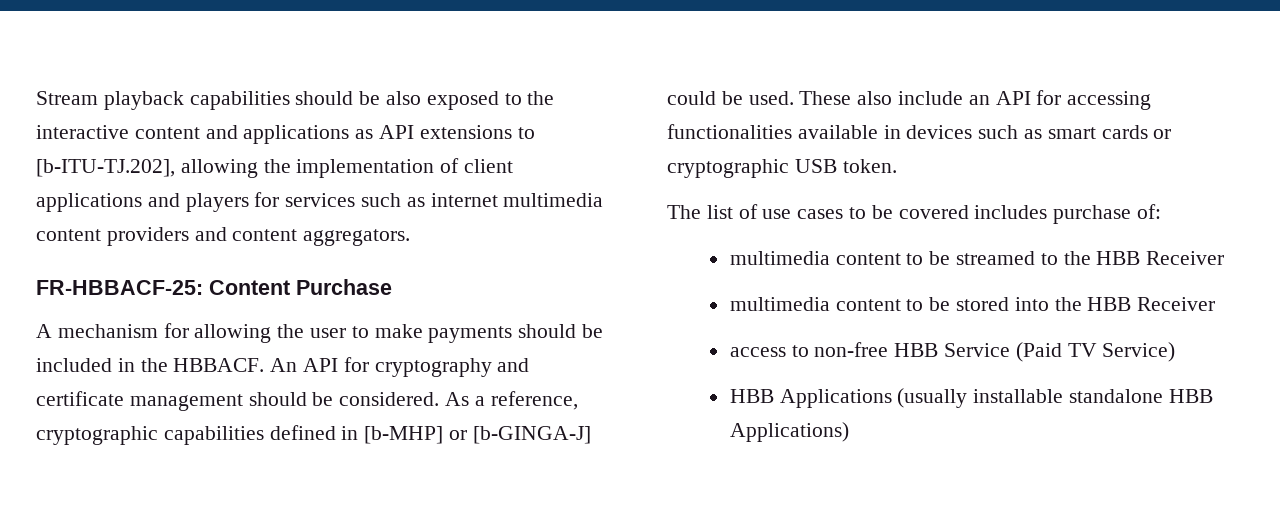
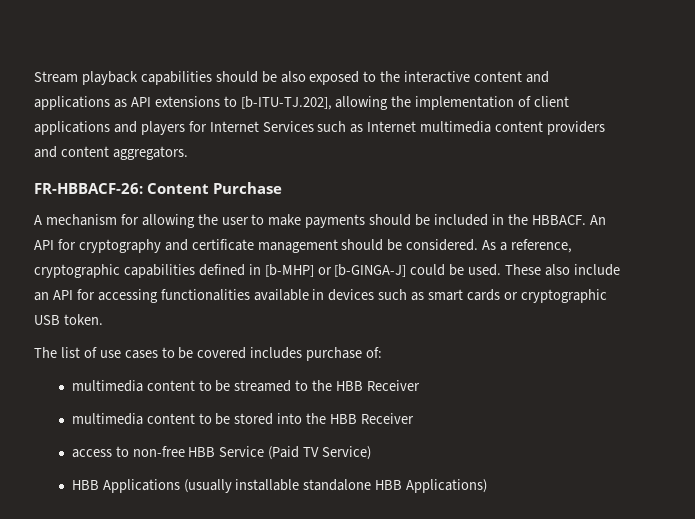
[285,193,498,207] services such as internet -> [209,121,417,133] Internet Services such as Internet
[36,280,203,295] FR-HBBACF-25: -> [34,183,143,194] FR-HBBACF-26:

